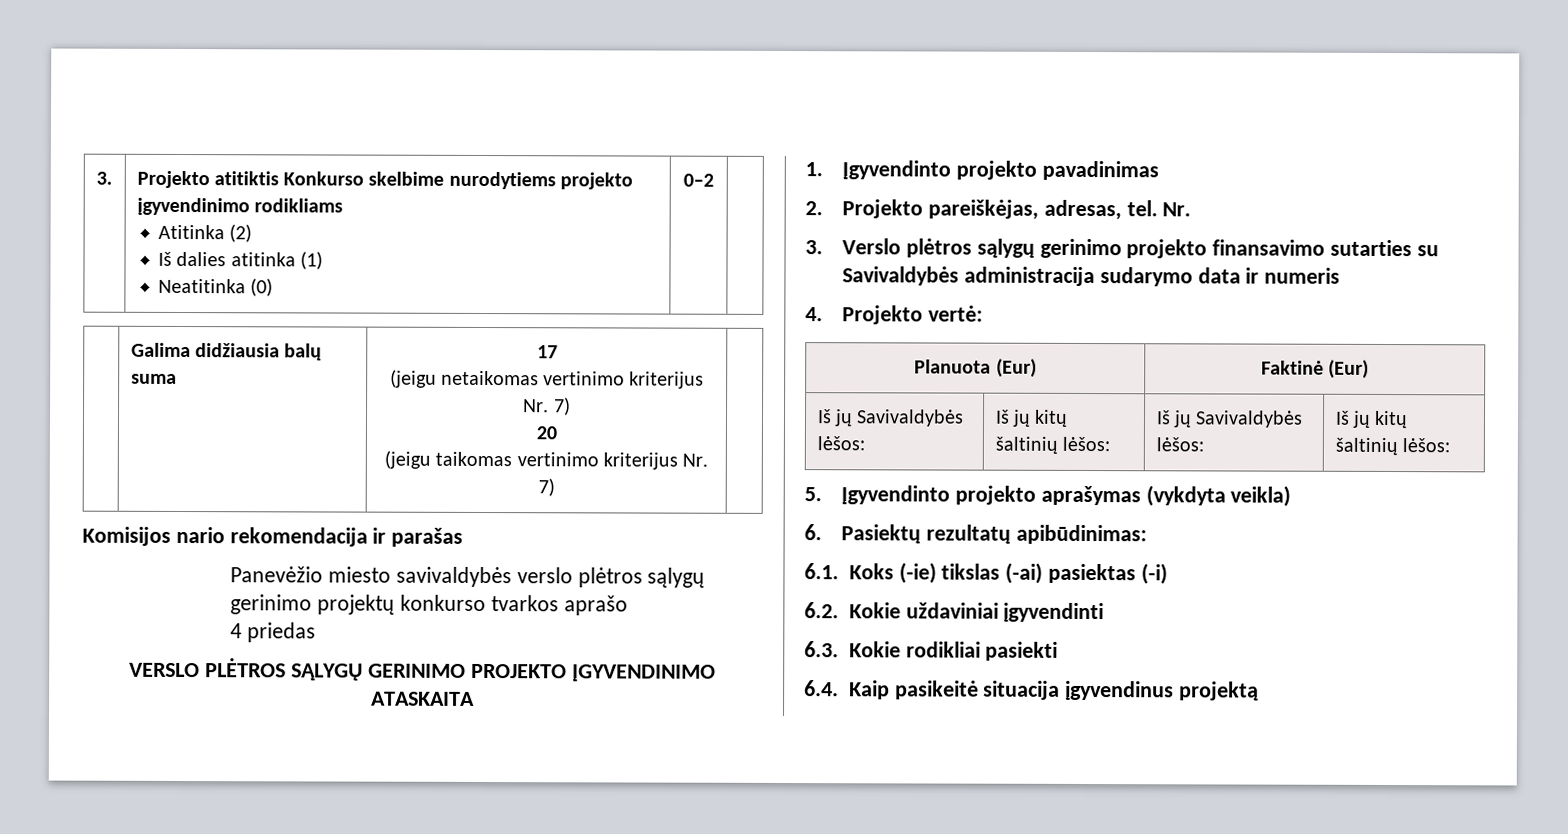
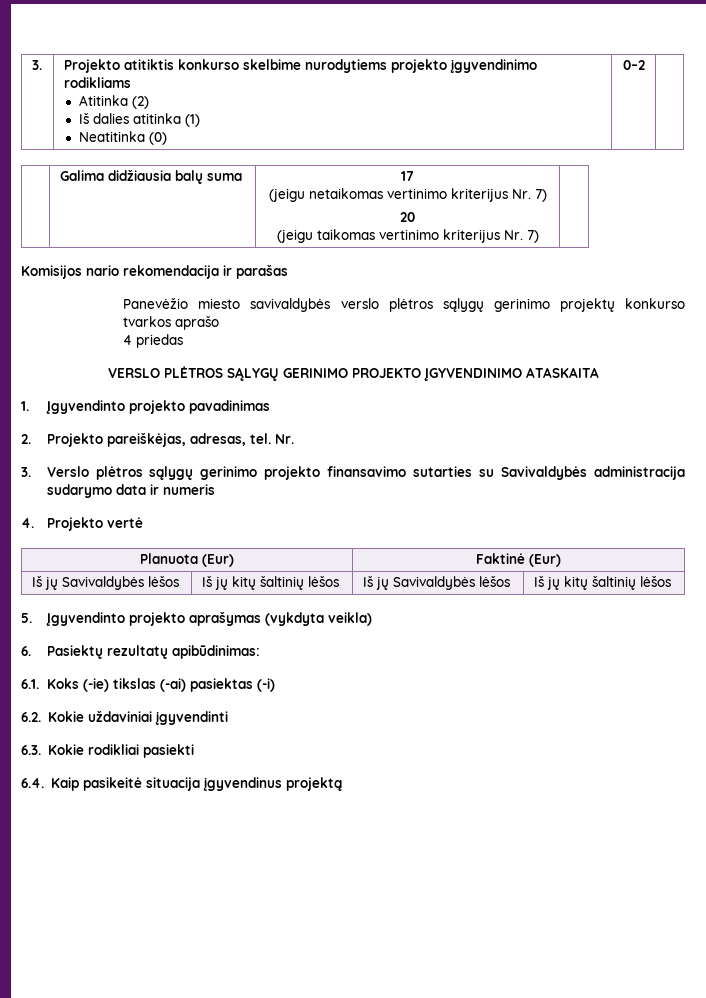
[283,171,365,186] Konkurso -> [177,59,239,70] konkurso
[927,305,983,322] vertė: -> [106,517,143,528] vertė
[816,436,865,451] [994,409,1069,427] [994,436,1110,454] [1155,410,1304,428] [1155,437,1204,452] [1334,410,1409,429] [1334,437,1450,456] lėšos: | Iš jų kitų šaltinių lėšos: | Iš jų Savivaldybės lėšos: | Iš jų kitų šaltinių lėšos: -> [147,576,179,587] [201,576,339,590] [362,576,510,590] [533,576,671,590] lėšos | Iš jų kitų šaltinių lėšos | Iš jų Savivaldybės lėšos | Iš jų kitų šaltinių lėšos

